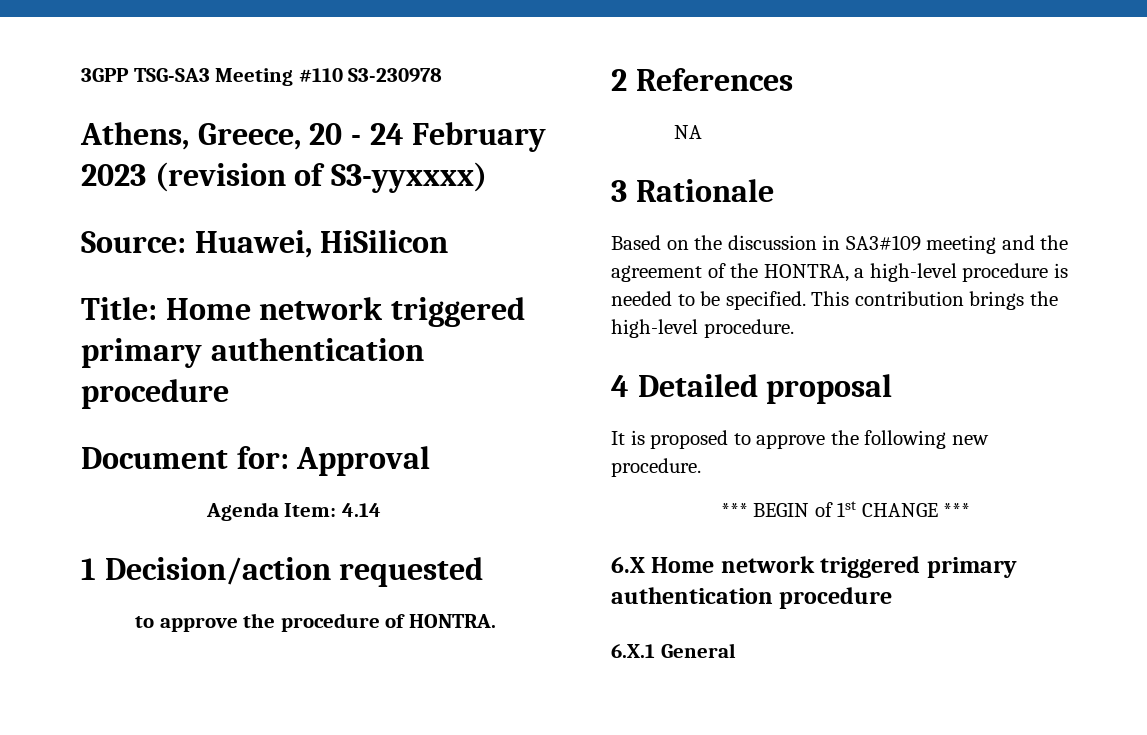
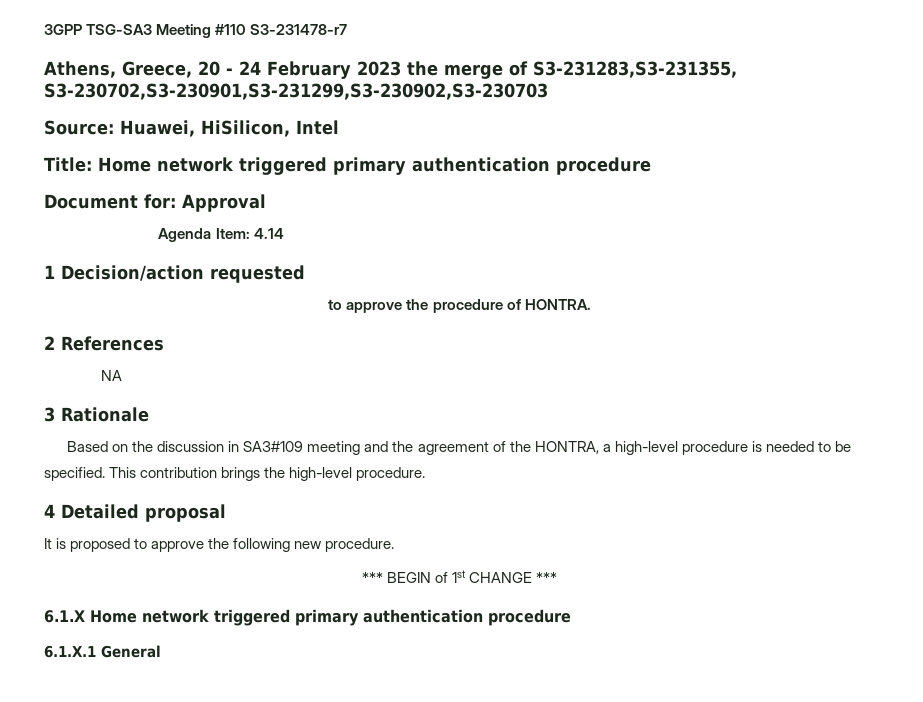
[348,68,443,83] S3-230978 -> [250,24,348,35] S3-231478-r7
[154,162,487,193] (revision of S3-yyxxxx) -> [407,61,737,79] [44,83,548,100] the merge of S3-231283,S3-231355, S3-230702,S3-230901,S3-231299,S3-230902,S3-230703
[320,230,449,253] HiSilicon -> [201,120,339,137] HiSilicon, Intel
[611,556,1017,578] [611,587,893,609] [611,644,655,658] 6.X Home network triggered primary authentication procedure // 6.X.1 -> [44,609,571,626] [44,645,96,658] 6.1.X Home network triggered primary authentication procedure // 6.1.X.1

